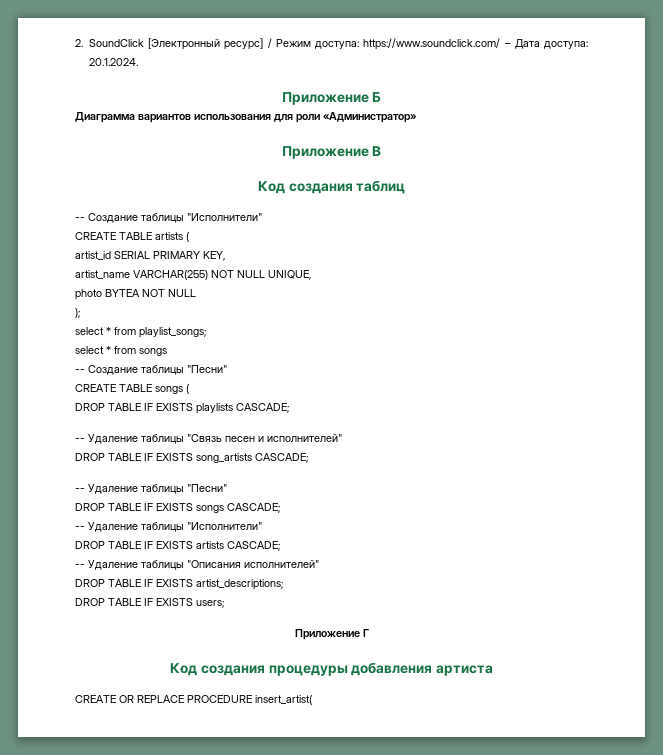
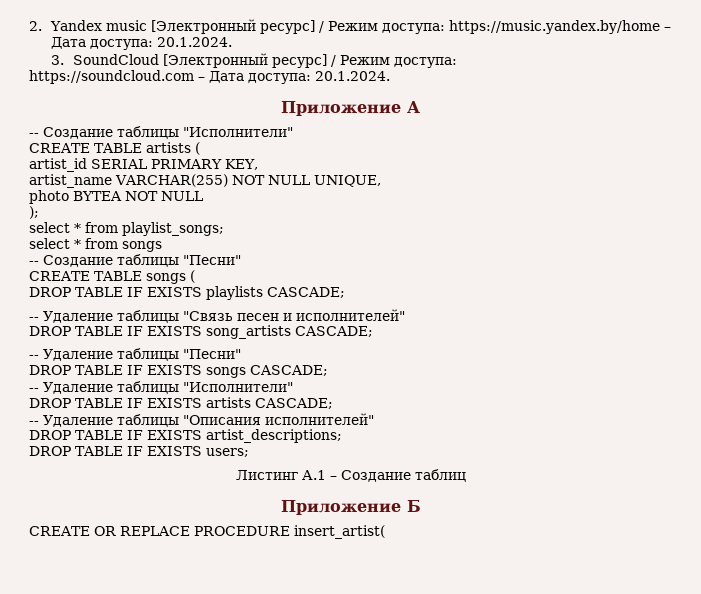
[88,38,501,50] SoundClick [Электронный ресурс] / Режим доступа: https://www.soundclick.com/ -> [50,19,672,34] [51,37,233,50] [51,53,458,68] [29,70,194,84] Yandex music [Электронный ресурс] / Режим доступа: https://music.yandex.by/home – Дата доступа: 20.1.2024. // 3. SoundCloud [Электронный ресурс] / Режим доступа: // https://soundcloud.com
[372,92,382,102] [75,112,417,123] [281,146,382,159] [257,180,406,194] Б // Диаграмма вариантов использования для роли «Администратор» // Приложение В // Код создания таблиц -> [407,101,420,113] А
[294,629,369,640] [169,662,494,676] Приложение Г // Код создания процедуры добавления артиста -> [235,469,466,482] [280,500,421,515] Листинг А.1 – Создание таблиц // Приложение Б

